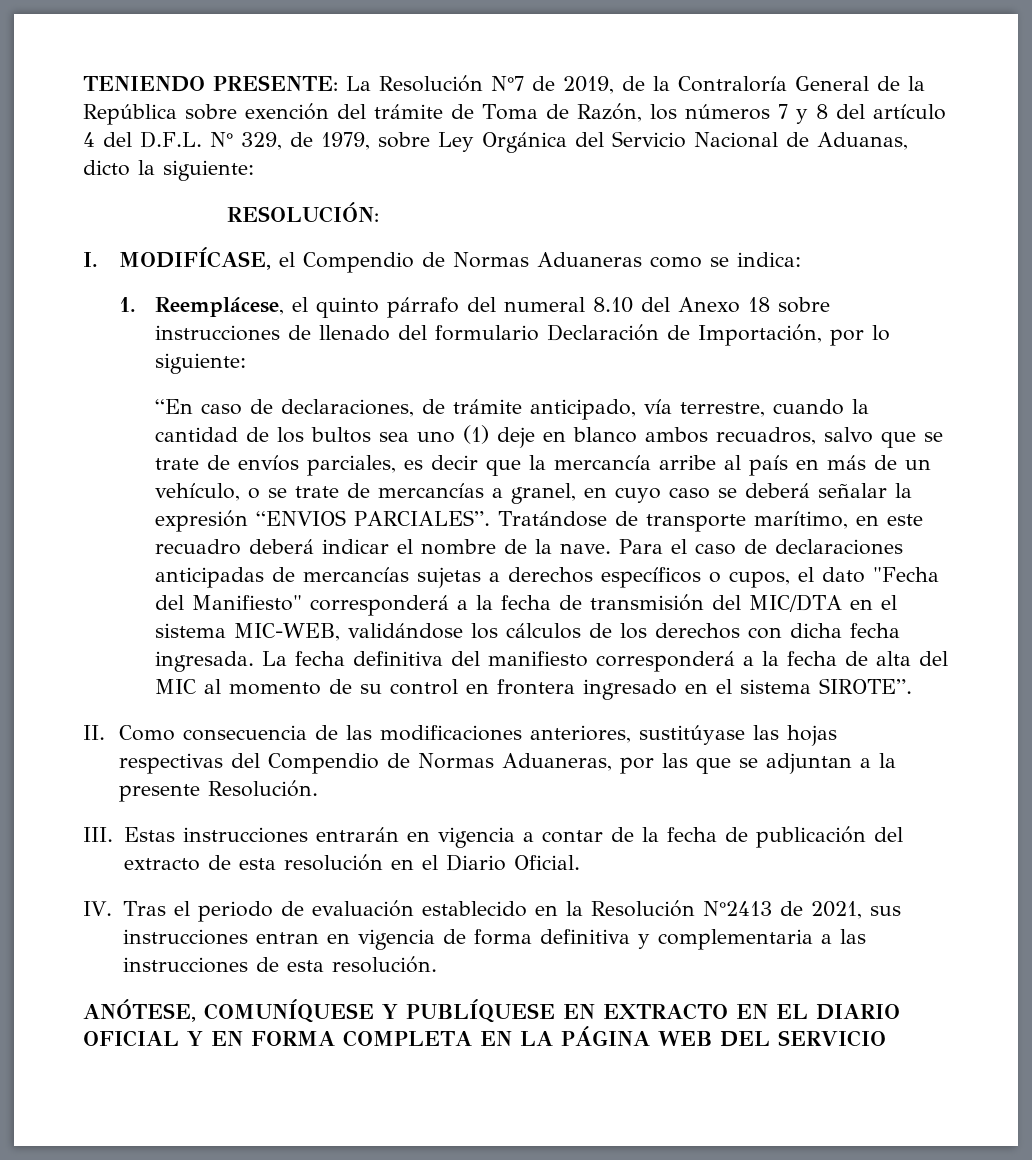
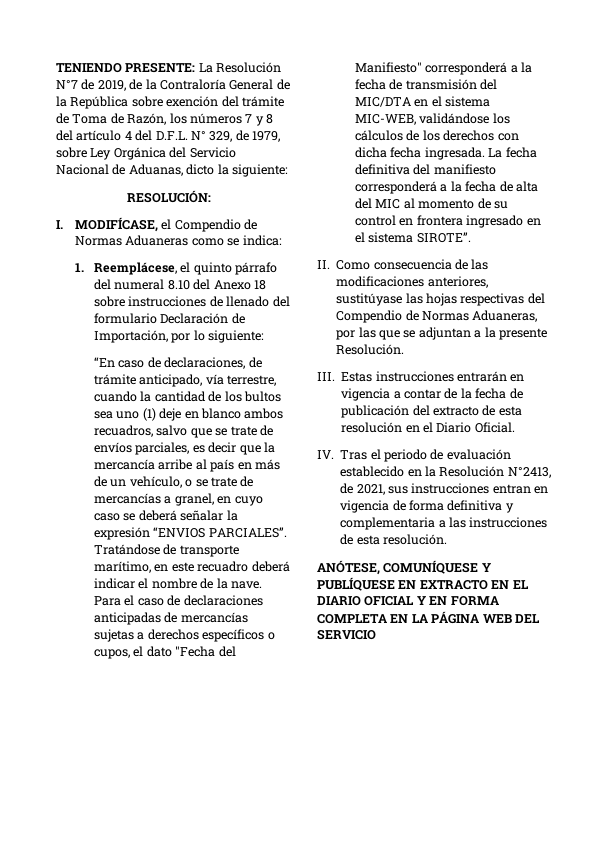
[702,901,772,916] N°2413 -> [507,467,551,478] N°2413,

